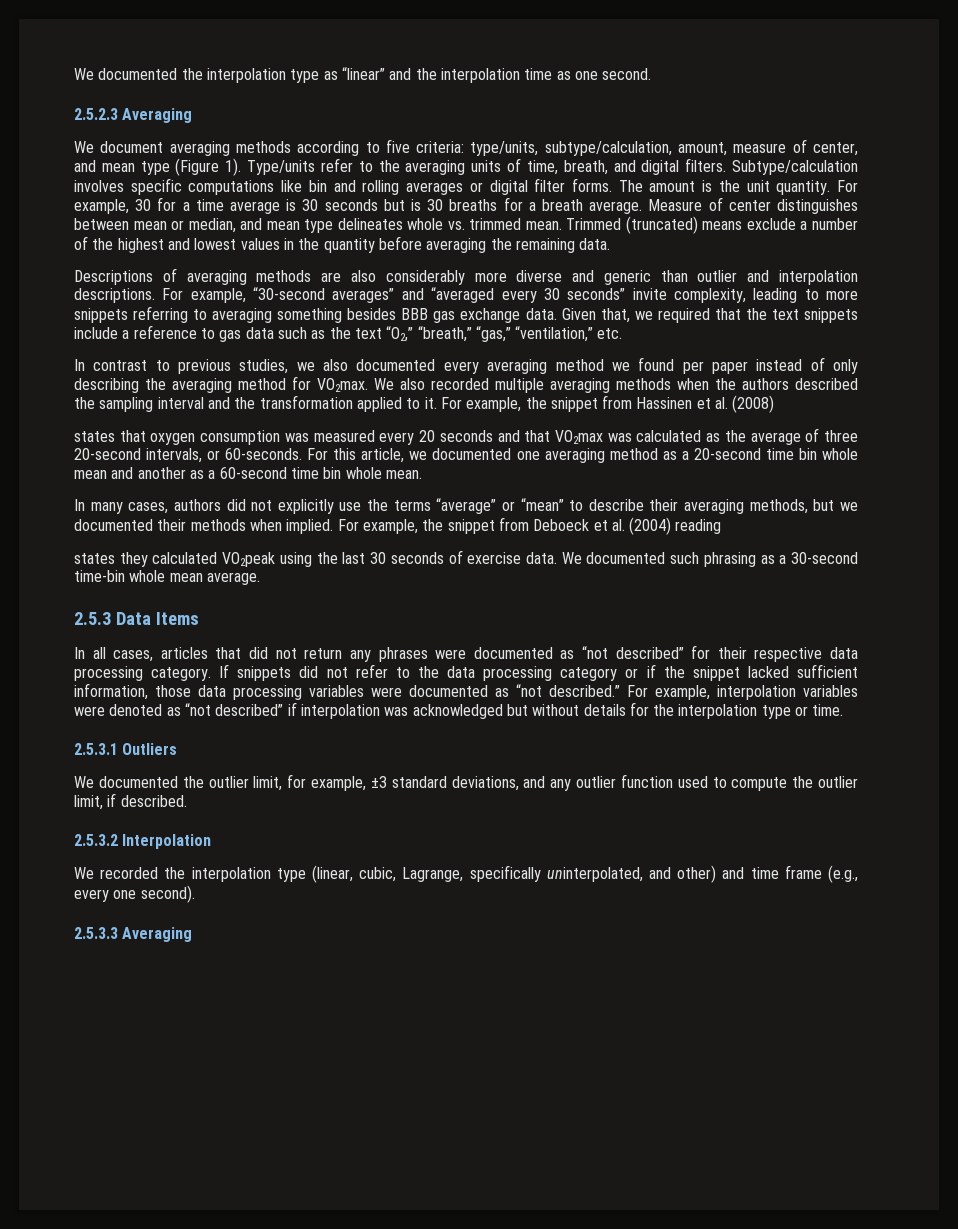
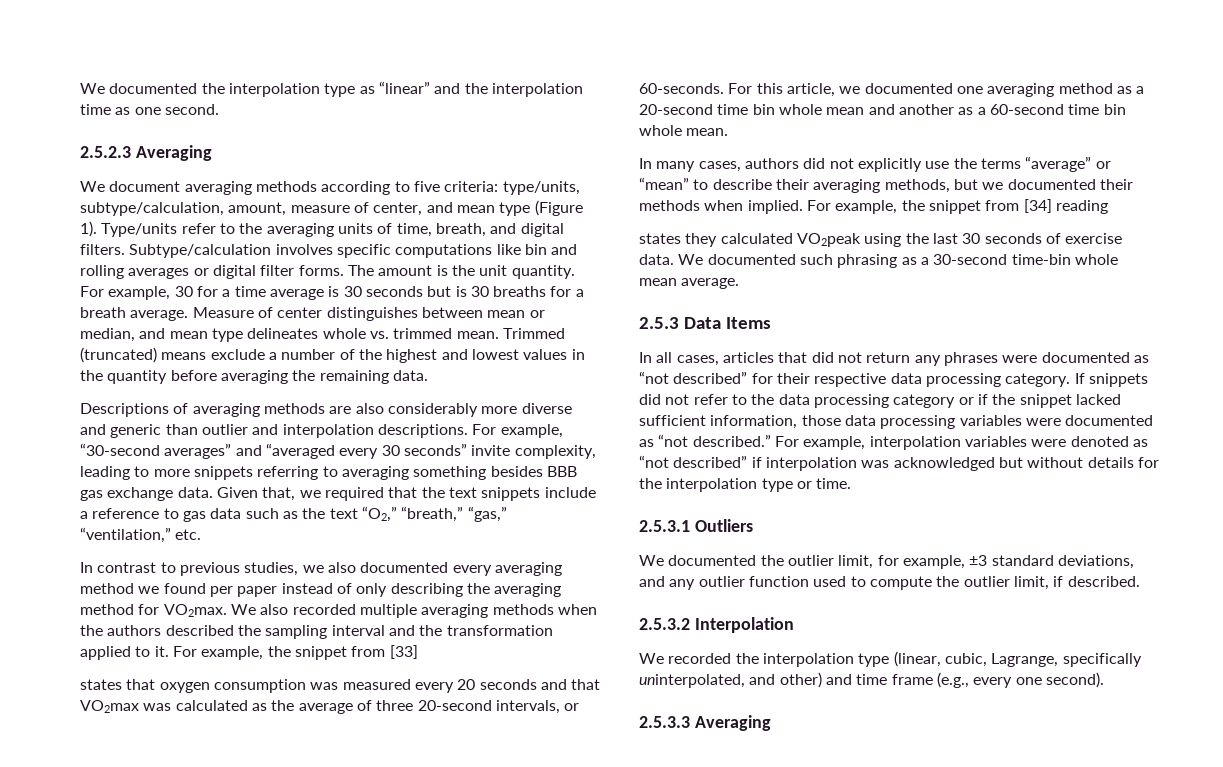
[636,395,775,413] Hassinen et al. (2008) -> [389,645,418,659] [33]
[533,517,672,535] Deboeck et al. (2004) -> [1023,199,1052,213] [34]

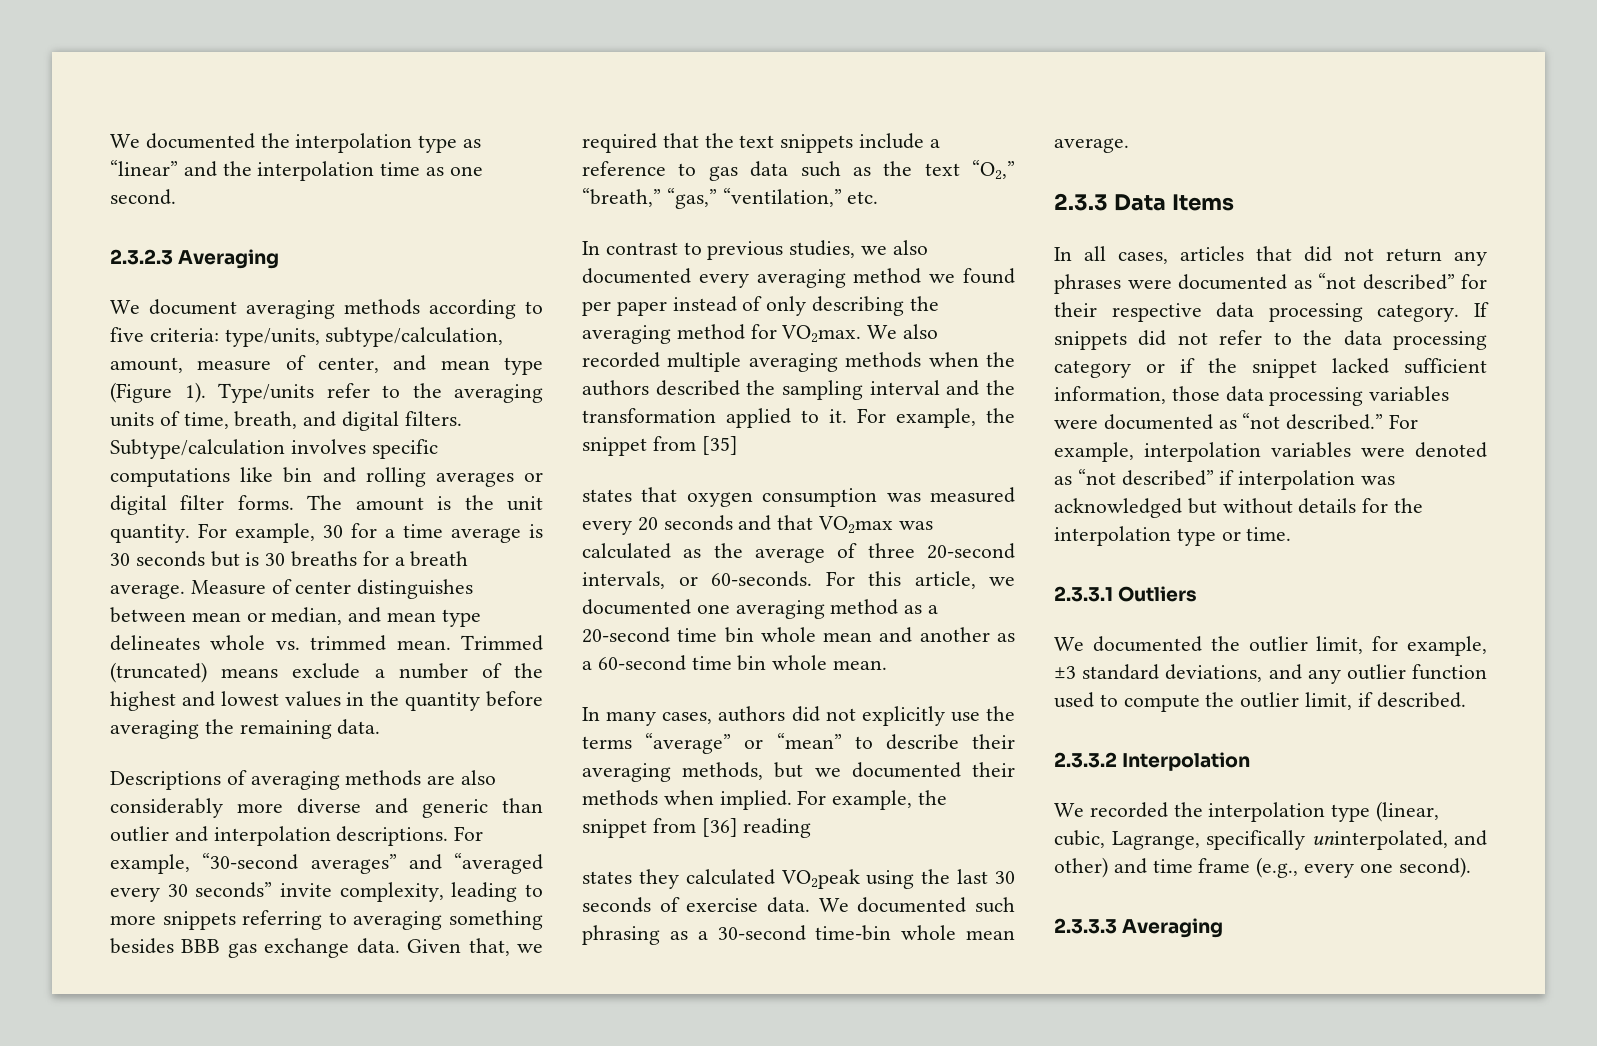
[80,146,131,158] 2.5.2.3 -> [110,249,173,265] 2.3.2.3
[389,645,418,659] [33] -> [701,436,738,455] [35]
[1023,199,1052,213] [34] -> [701,818,738,837] [36]
[639,317,679,329] 2.5.3 -> [1054,193,1108,211] 2.3.3
[639,520,690,532] 2.5.3.1 -> [1054,586,1113,602] 2.3.3.1
[639,618,690,630] 2.5.3.2 -> [1054,752,1117,768] 2.3.3.2
[639,716,690,728] 2.5.3.3 -> [1054,918,1117,934] 2.3.3.3

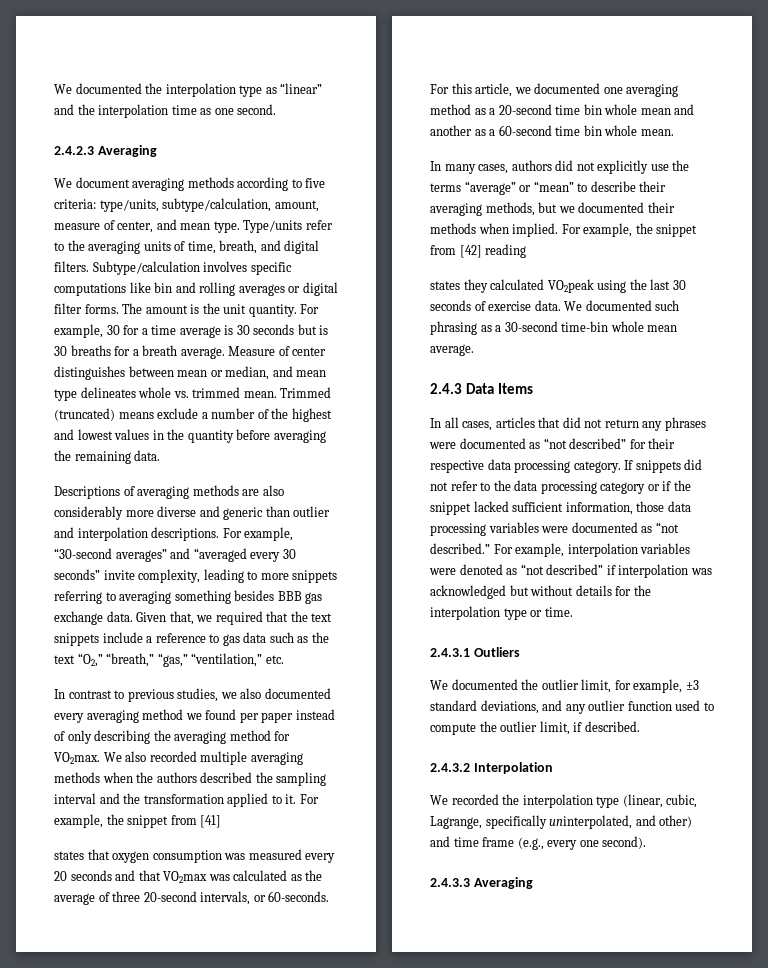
[110,249,173,265] 2.3.2.3 -> [54,146,94,155] 2.4.2.3
[503,357,543,375] [110,382,206,403] type (Figure 1). -> [213,221,240,233] type.
[701,436,738,455] [35] -> [200,815,222,828] [41]
[701,818,738,837] [36] -> [459,245,482,258] [42]
[1054,193,1108,211] 2.3.3 -> [430,383,462,394] 2.4.3
[1054,586,1113,602] 2.3.3.1 -> [430,648,470,657] 2.4.3.1
[1054,752,1117,768] 2.3.3.2 -> [430,763,470,772] 2.4.3.2
[1054,918,1117,934] 2.3.3.3 -> [430,878,470,887] 2.4.3.3

